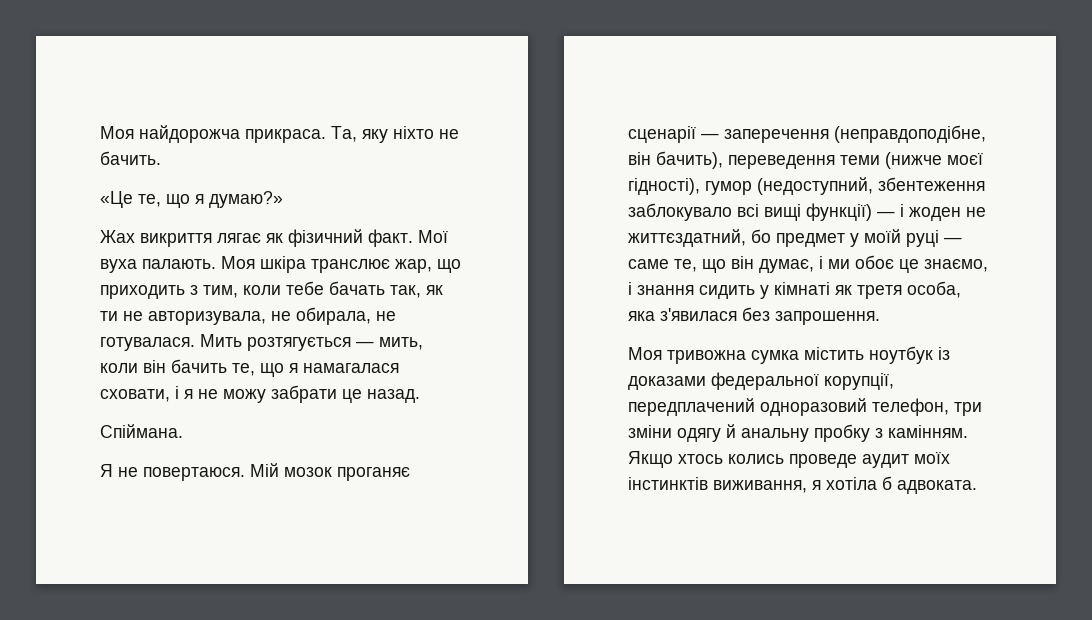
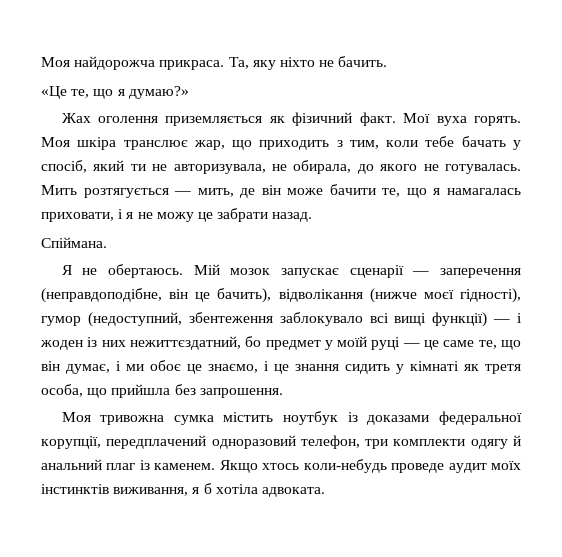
[140,233,261,247] викриття лягає -> [97,116,263,126] оголення приземляється
[142,259,216,269] палають. -> [473,116,521,126] горять.
[390,285,443,298] так, як -> [512,140,521,150] [41,160,125,173] у спосіб, який
[376,311,396,321] [100,334,423,351] [100,359,399,377] [100,389,170,402] не готувалася. Мить розтягується — мить, коли він бачить те, що я намагалася сховати, -> [357,164,521,174] [41,184,521,198] [41,212,114,222] до якого не готувалась. Мить розтягується — мить, де він може бачити те, що я намагалась приховати,
[271,385,362,403] забрати це -> [197,208,269,222] це забрати
[143,467,245,481] повертаюся. -> [107,264,183,278] обертаюсь.
[337,467,410,481] проганяє -> [280,268,339,278] запускає
[656,151,880,169] бачить), переведення теми -> [195,288,363,303] це бачить), відволікання
[966,207,986,217] [628,229,746,247] не життєздатний, -> [87,336,241,350] із них нежиттєздатний,
(962, 240) none -> [424,340,440,350] це
(632, 288) none -> [274,364,289,374] це
[628,308,737,321] яка з'явилася -> [87,384,171,398] що прийшла
[628,425,672,438] зміни -> [393,439,466,446] комплекти
[741,424,968,442] анальну пробку з камінням. -> [41,459,216,470] анальний плаг із каменем.
[728,454,784,464] колись -> [303,459,387,473] коли-небудь
[826,476,892,490] хотіла б -> [203,483,258,494] б хотіла

